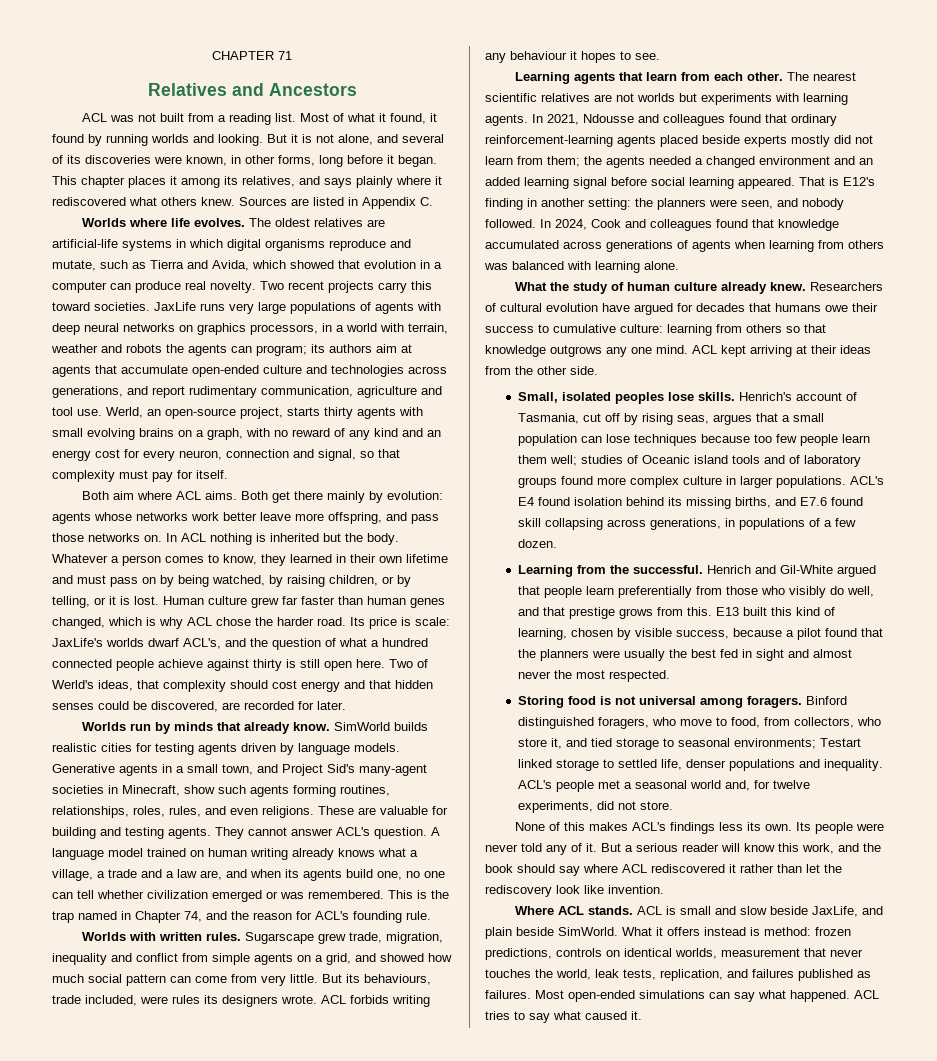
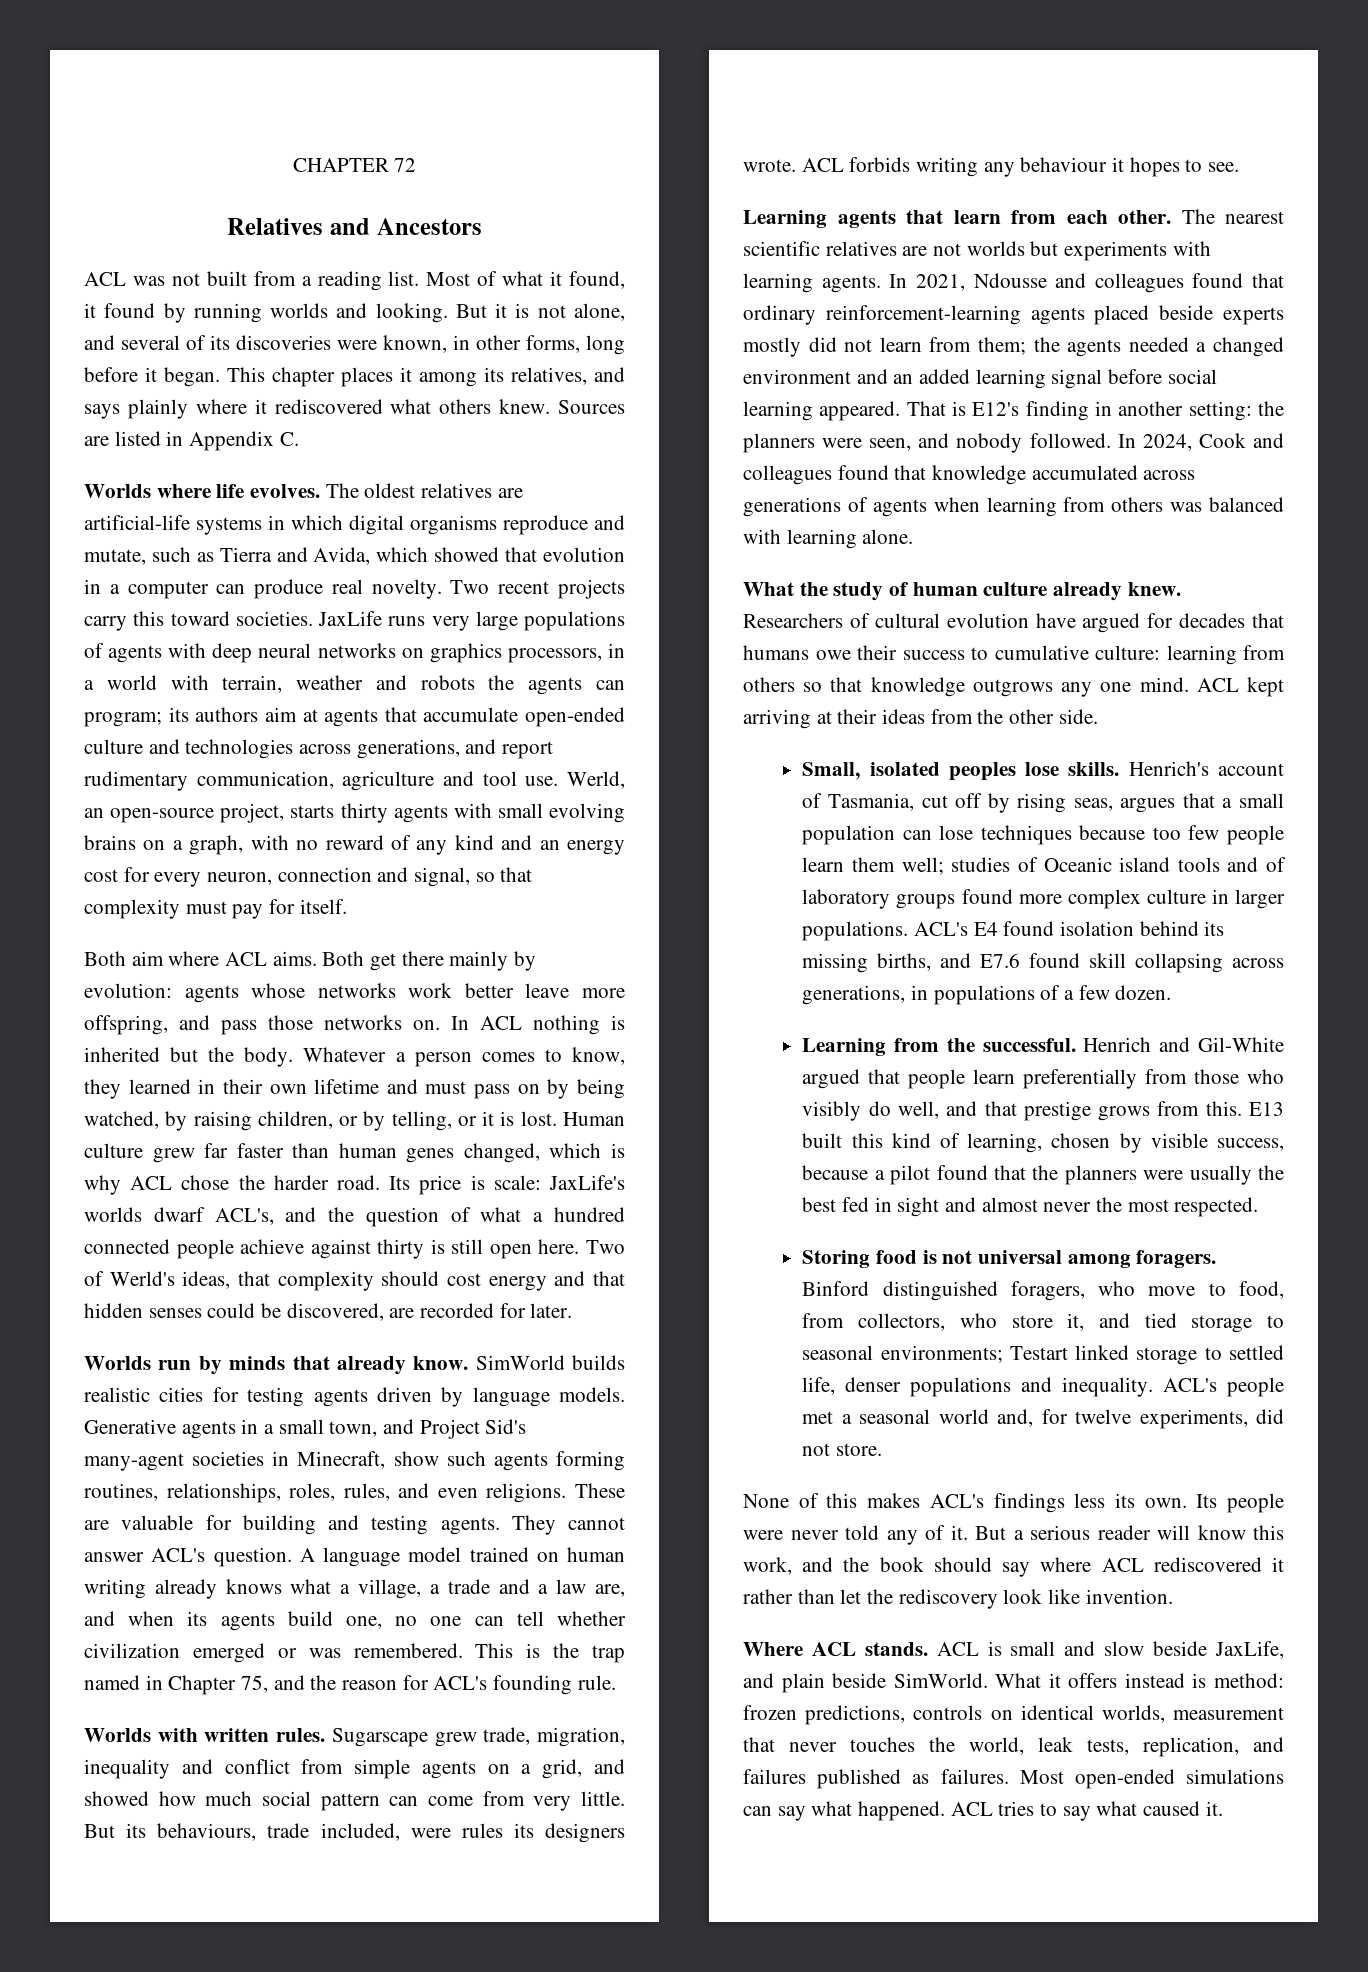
[278,51,292,60] 71 -> [394,158,417,172] 72
[184,911,202,922] 74, -> [241,1675,269,1693] 75,

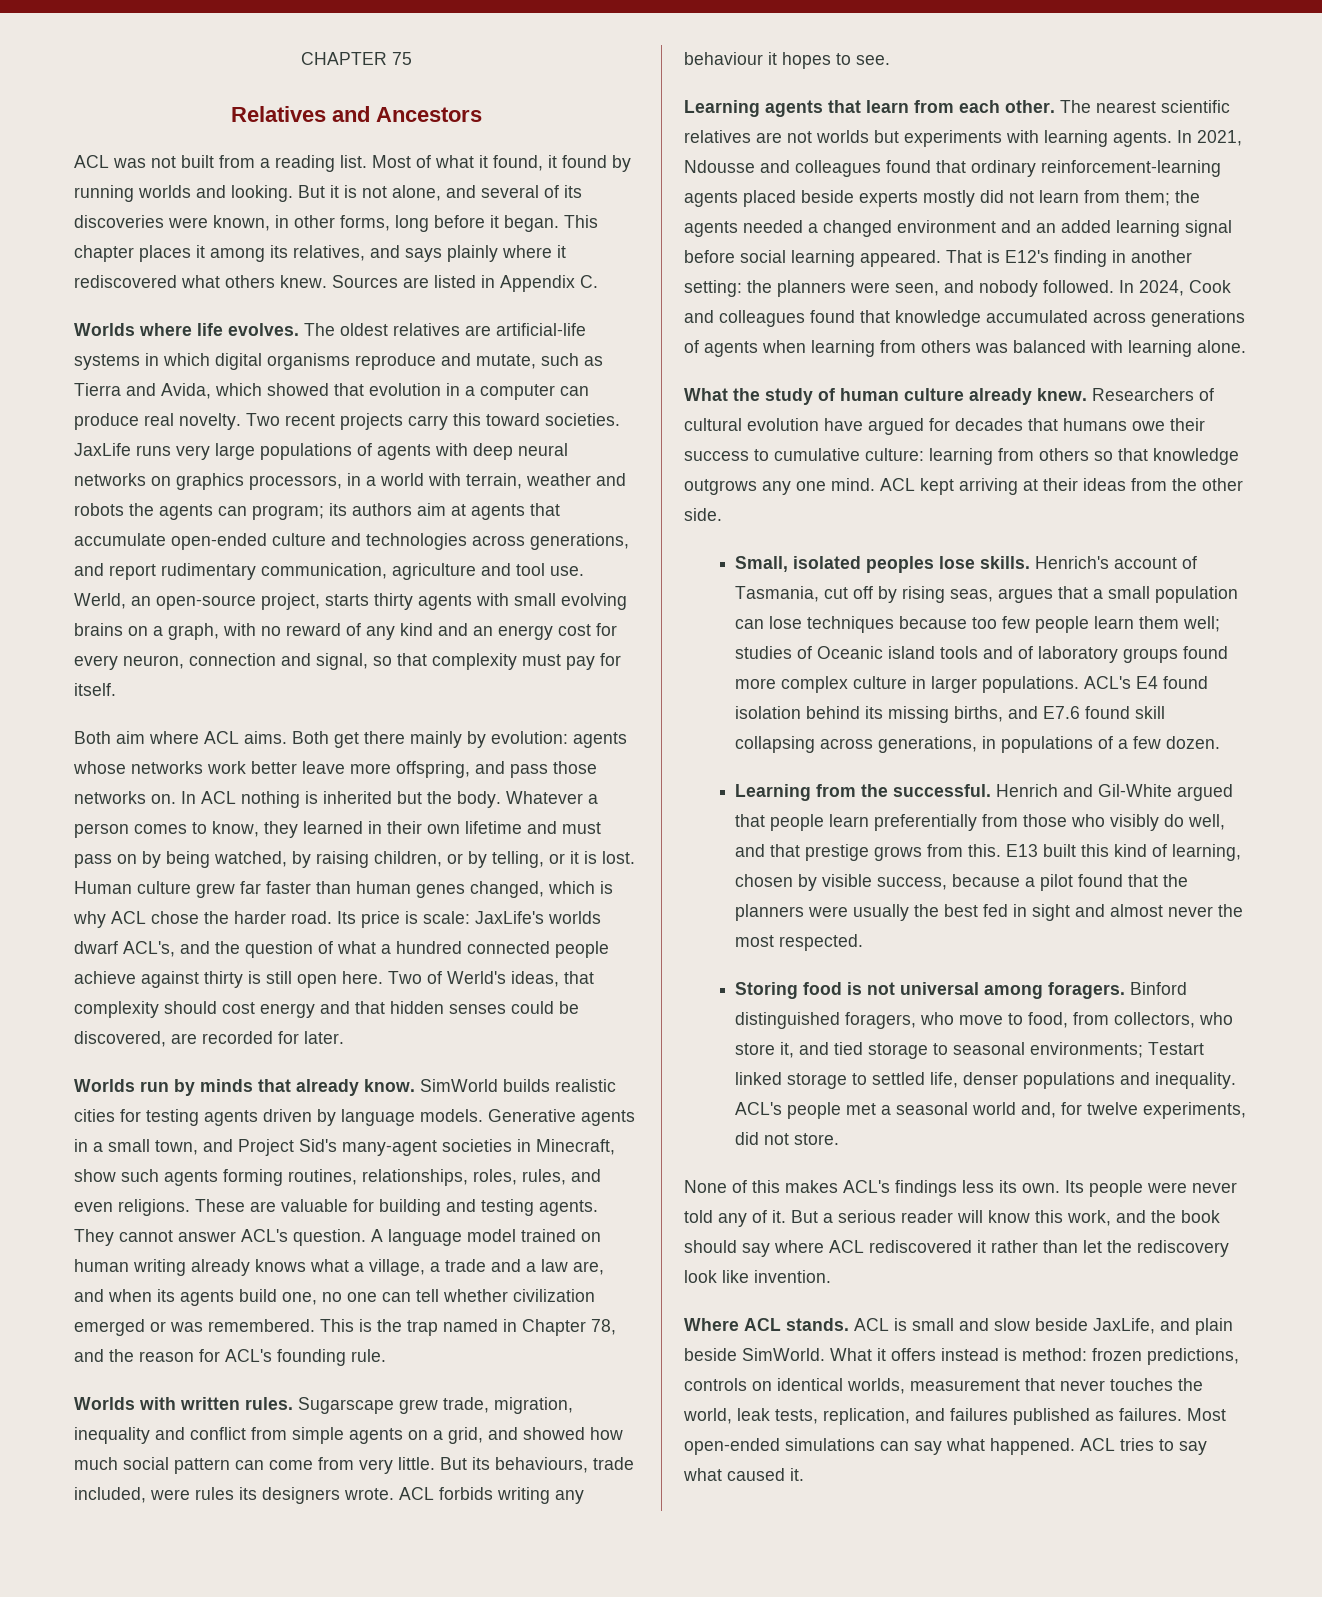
[394,158,417,172] 72 -> [391,52,412,65] 75
[241,1675,269,1693] 75, -> [591,1319,616,1335] 78,

